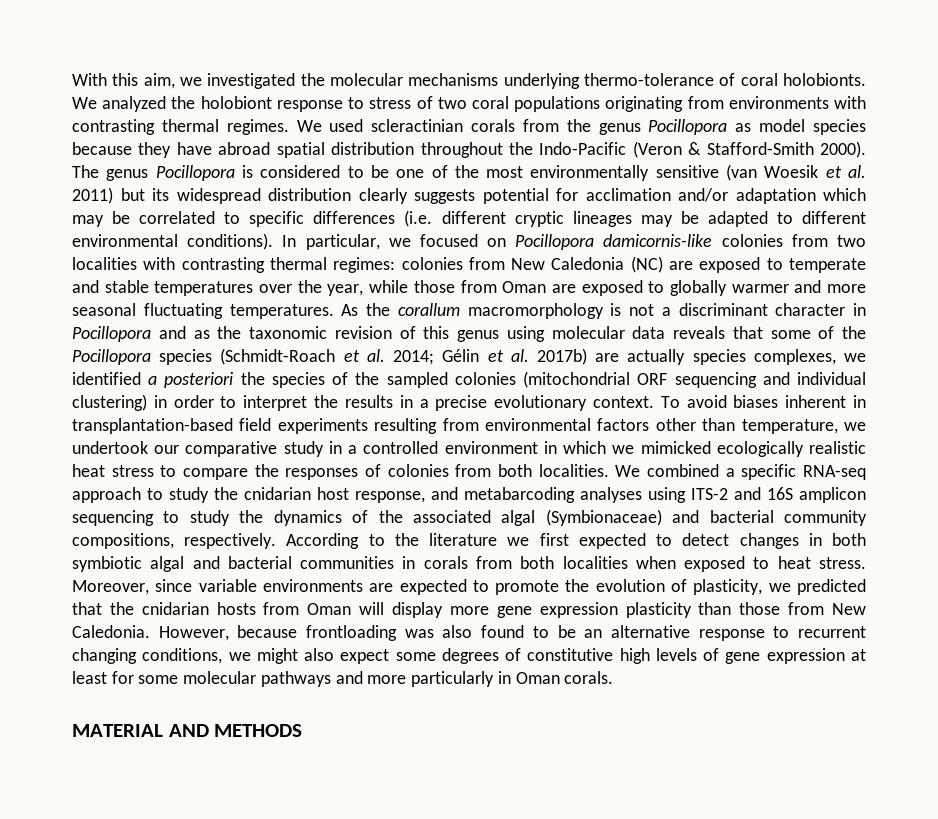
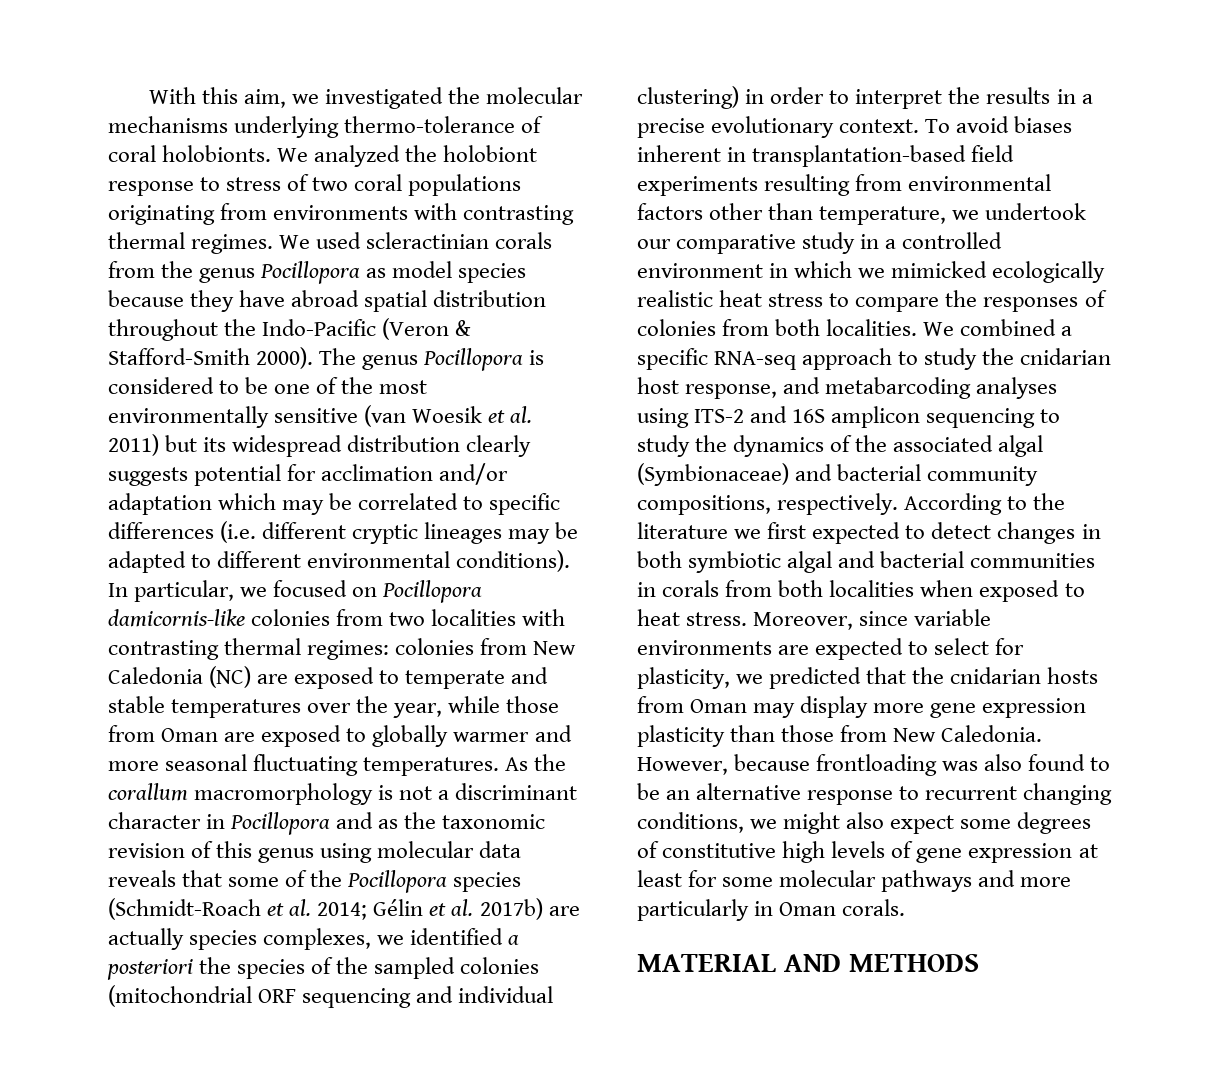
[495,579,688,595] promote the evolution of -> [934,638,1025,655] select for
[359,602,385,615] will -> [753,703,796,718] may

